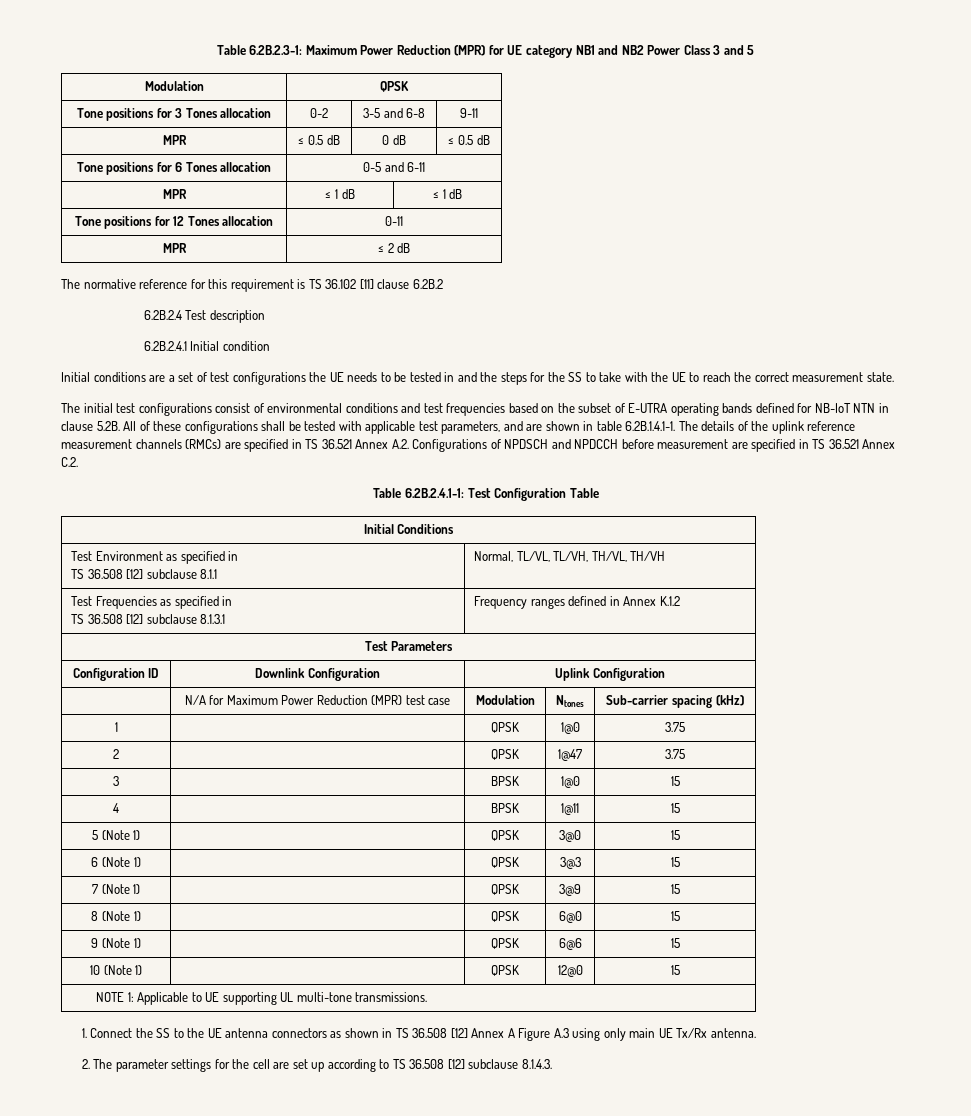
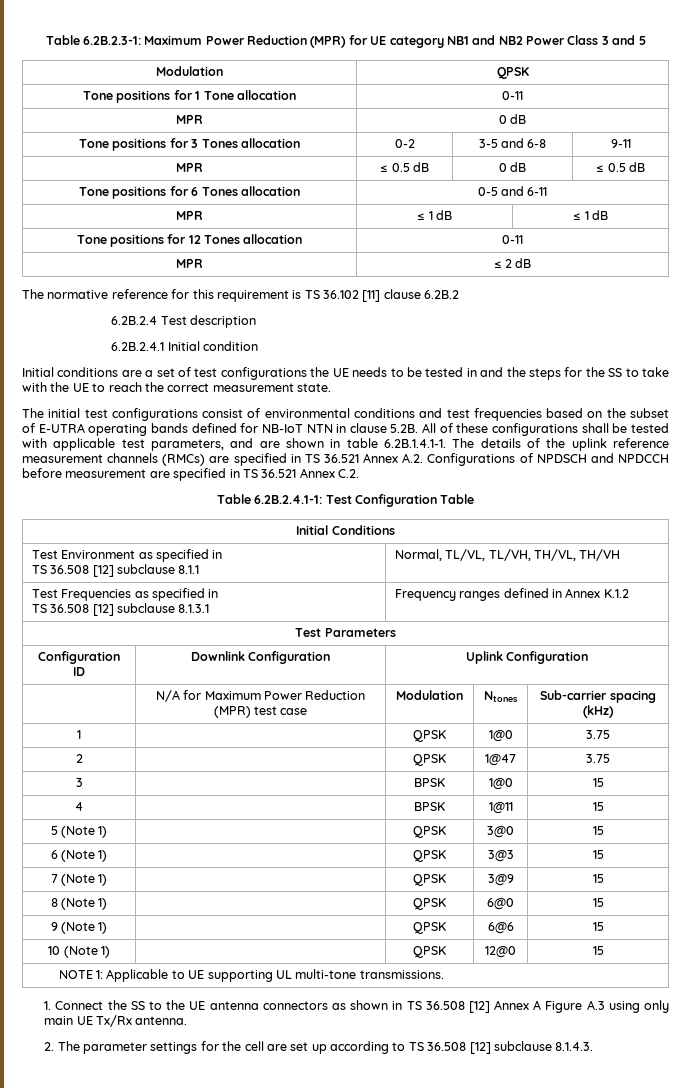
(409, 86) none -> [83,90,296,103] [502,91,523,100] [176,115,203,124] [498,114,527,124] // Tone positions for 1 Tone allocation | 0-11 // MPR | 0 dB

